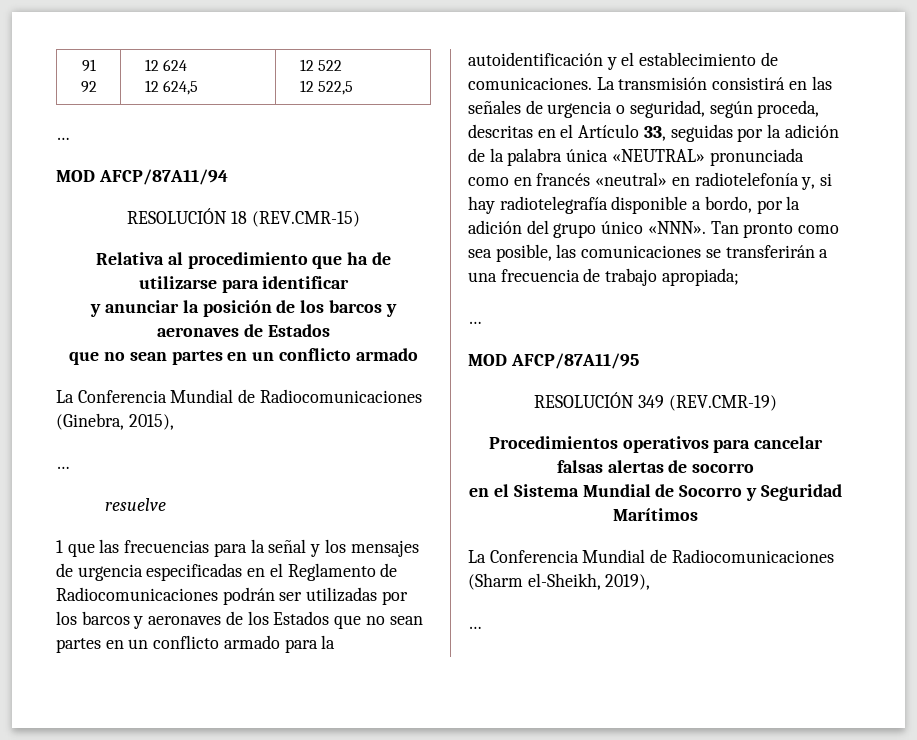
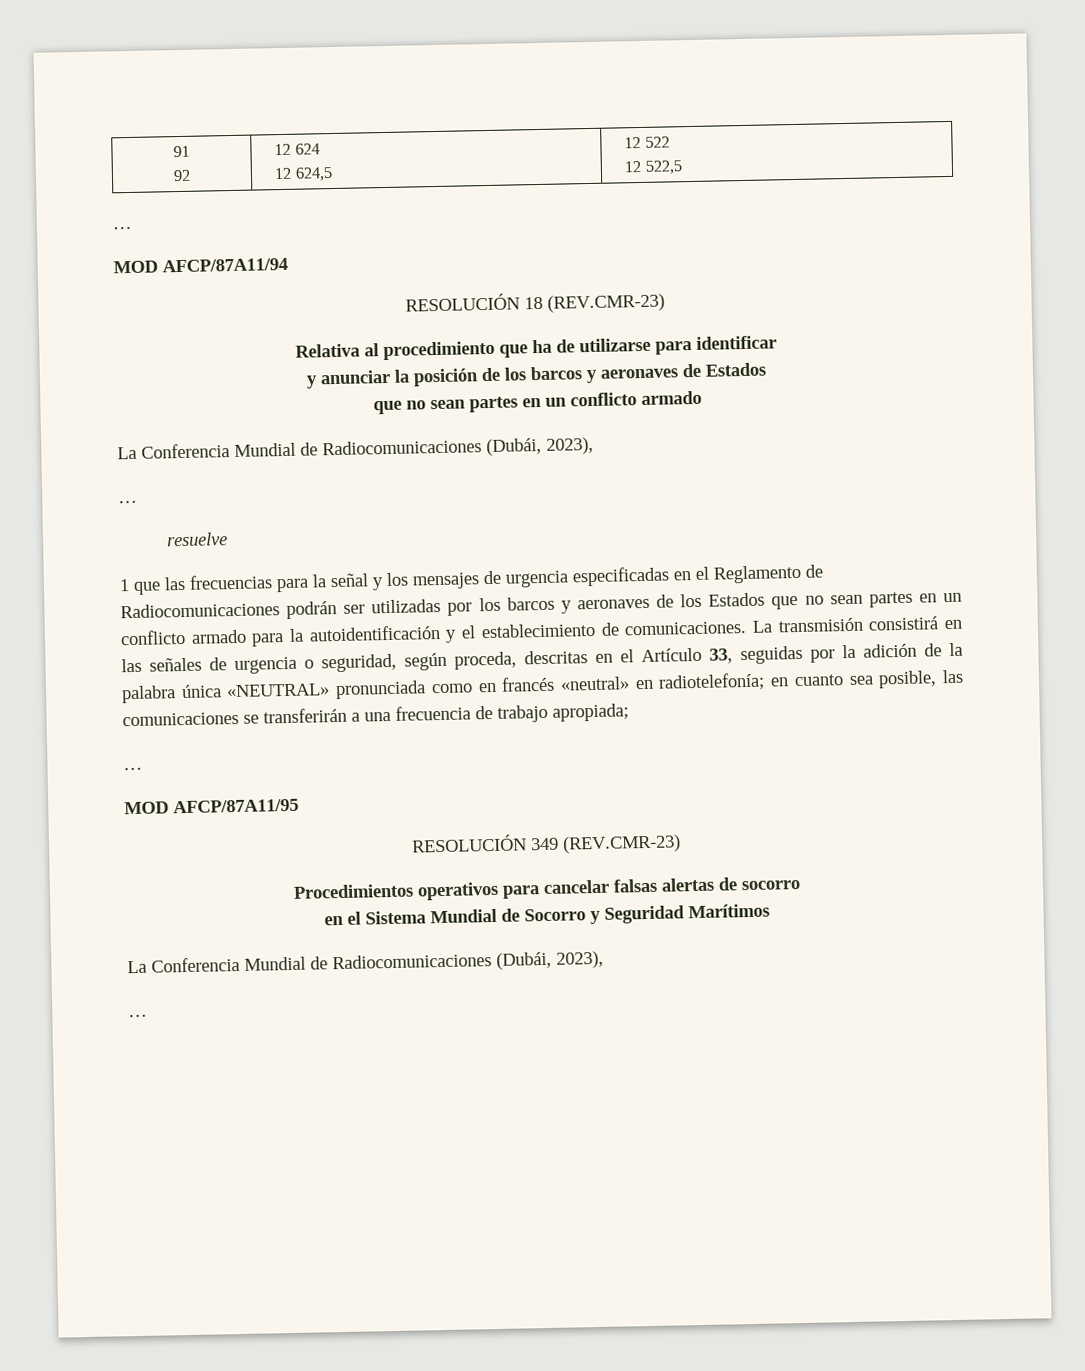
[251,211,360,227] (REV.CMR-15) -> [547,293,665,313] (REV.CMR-23)
[56,413,174,430] (Ginebra, 2015), -> [486,436,594,457] (Dubái, 2023),
[694,172,833,190] [468,196,801,214] [468,220,840,238] radiotelefonía y, si hay radiotelegrafía disponible a bordo, por la adición del grupo único «NNN». Tan pronto como -> [658,672,844,692] radiotelefonía; en cuanto
[668,395,777,411] (REV.CMR-19) -> [561,834,681,854] (REV.CMR-23)
[468,573,651,590] (Sharm el-Sheikh, 2019), -> [496,950,604,970] (Dubái, 2023),

